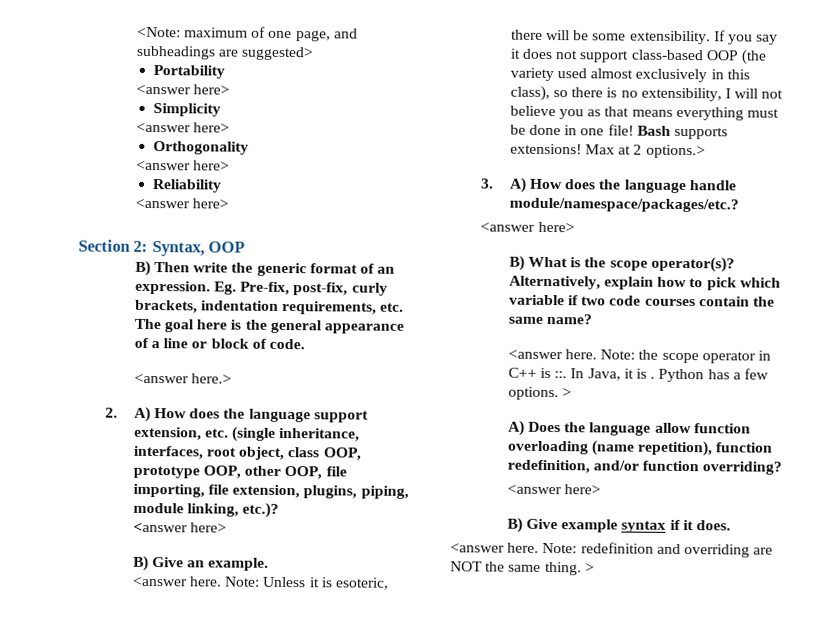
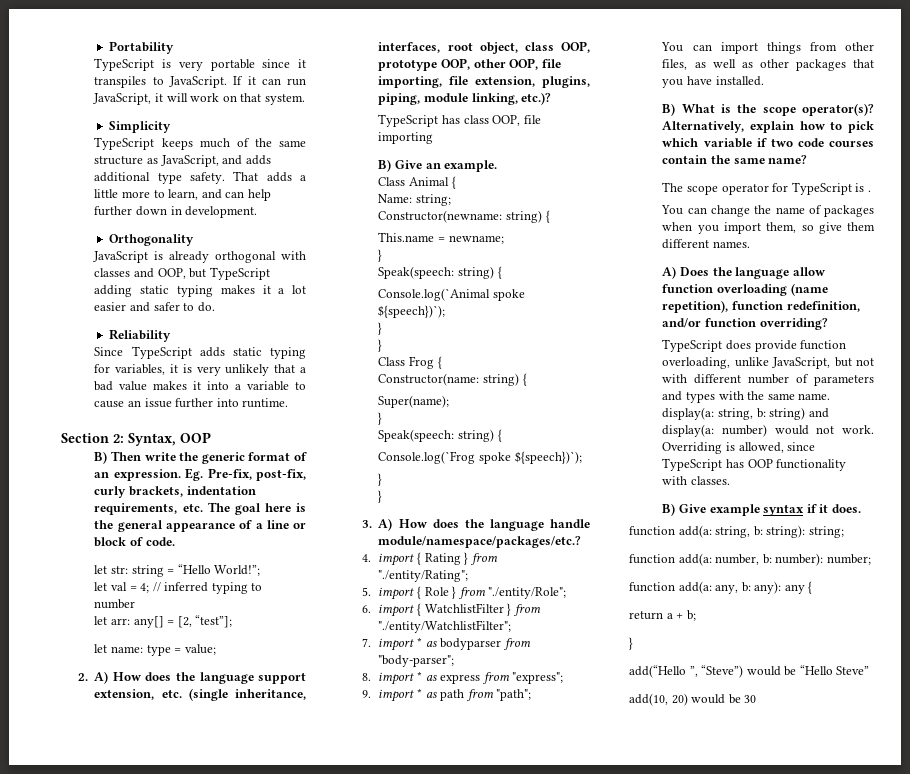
[136,26,358,42] [135,45,315,61] [152,65,225,79] [135,84,231,95] [152,103,221,117] [135,122,231,133] [152,141,249,155] [135,160,231,171] [151,179,222,193] [134,198,230,209] <Note: maximum of one page, and subheadings are suggested> // Portability // <answer here> // Simplicity // <answer here> // Orthogonality // <answer here> // Reliability // <answer here> -> [108,41,174,54] [94,58,306,71] [94,76,306,88] [93,93,305,105] [108,121,171,133] [94,137,306,150] [94,155,271,167] [94,171,306,184] [94,189,271,201] [94,206,258,218] [108,234,194,246] [93,251,306,263] [94,267,270,280] [94,285,306,297] [94,302,215,312] [108,329,171,342] [94,346,306,359] [94,364,307,376] [94,381,307,391] [94,398,289,408] Portability // TypeScript is very portable since it transpiles to JavaScript. If it can run JavaScript, it will work on that system. // Simplicity // TypeScript keeps much of the same structure as JavaScript, and adds additional type safety. That adds a little more to learn, and can help further down in development. // Orthogonality // JavaScript is already orthogonal with classes and OOP, but TypeScript adding static typing makes it a lot easier and safer to do. // Reliability // Since TypeScript adds static typing for variables, it is very unlikely that a bad value makes it into a variable to cause an issue further into runtime.
[133,373,233,384] <answer here.> -> [94,564,261,577] [94,582,263,594] [94,599,136,609] [94,615,233,628] [94,644,216,656] let str: string = “Hello World!”; // let val = 4; // inferred typing to number // let arr: any[] = [2, “test”]; // let name: type = value;
[132,521,228,533] [132,555,270,572] [131,576,390,590] [510,29,779,45] [509,48,768,65] [509,67,750,83] [509,85,784,102] [509,105,780,121] [509,124,729,140] [509,143,706,159] <answer here> // B) Give an example. // <answer here. Note: Unless it is esoteric, there will be some extensibility. If you say it does not support class-based OOP (the variety used almost exclusively in this class), so there is no extensibility, I will not believe you as that means everything must be done in one file! Bash supports extensions! Max at 2 options.> -> [378,114,541,127] [378,132,434,144] [378,159,498,172] [378,176,456,189] [378,194,451,206] [378,210,550,223] [378,232,504,244] [378,249,383,262] [378,266,502,279] [378,288,525,301] [378,305,446,318] [378,322,383,335] [378,339,383,352] [378,356,442,369] [378,373,527,386] [378,395,450,408] [378,412,383,425] [378,429,502,442] [378,451,582,464] [378,473,383,486] [378,490,383,503] TypeScript has class OOP, file importing // B) Give an example. // Class Animal { // Name: string; // Constructor(newname: string) { // This.name = newname; // } // Speak(speech: string) { // Console.log(`Animal spoke ${speech})`); // } // } // Class Frog { // Constructor(name: string) { // Super(name); // } // Speak(speech: string) { // Console.log(`Frog spoke ${speech})`); // } // }
[480,221,575,233] <answer here> -> [361,552,498,566] [378,570,469,582] [361,586,567,600] [361,603,541,617] [378,620,512,633] [361,637,531,651] [378,655,455,667] [361,671,564,685] [361,688,532,702] [661,42,874,54] [662,59,874,71] [662,76,764,88] 4. import { Rating } from "./entity/Rating"; // 5. import { Role } from "./entity/Role"; // 6. import { WatchlistFilter } from "./entity/WatchlistFilter"; // 7. import * as bodyparser from "body-parser"; // 8. import * as express from "express"; // 9. import * as path from "path"; // You can import things from other files, as well as other packages that you have installed.
[507,349,772,364] [507,367,769,383] [507,386,573,401] <answer here. Note: the scope operator in C++ is ::. In Java, it is . Python has a few options. > -> [662,182,871,195] [661,205,874,217] [662,222,875,234] [662,239,750,249] The scope operator for TypeScript is . // You can change the name of packages when you import them, so give them different names.
[506,484,602,495] <answer here> -> [662,339,847,352] [662,357,874,369] [662,374,874,386] [662,391,831,403] [662,407,829,420] [662,424,874,437] [662,442,816,454] [662,458,847,471] [662,476,730,485] TypeScript does provide function overloading, unlike JavaScript, but not with different number of parameters and types with the same name. display(a: string, b: string) and display(a: number) would not work. Overriding is allowed, since TypeScript has OOP functionality with classes.
[450,542,774,558] [450,561,595,576] <answer here. Note: redefinition and overriding are NOT the same thing. > -> [629,525,844,538] [629,553,871,566] [629,581,813,594] [629,610,696,621] [629,637,633,650] [629,665,870,678] [629,693,757,706] function add(a: string, b: string): string; // function add(a: number, b: number): number; // function add(a: any, b: any): any { // return a + b; // } // add(“Hello ”, “Steve”) would be “Hello Steve” // add(10, 20) would be 30

